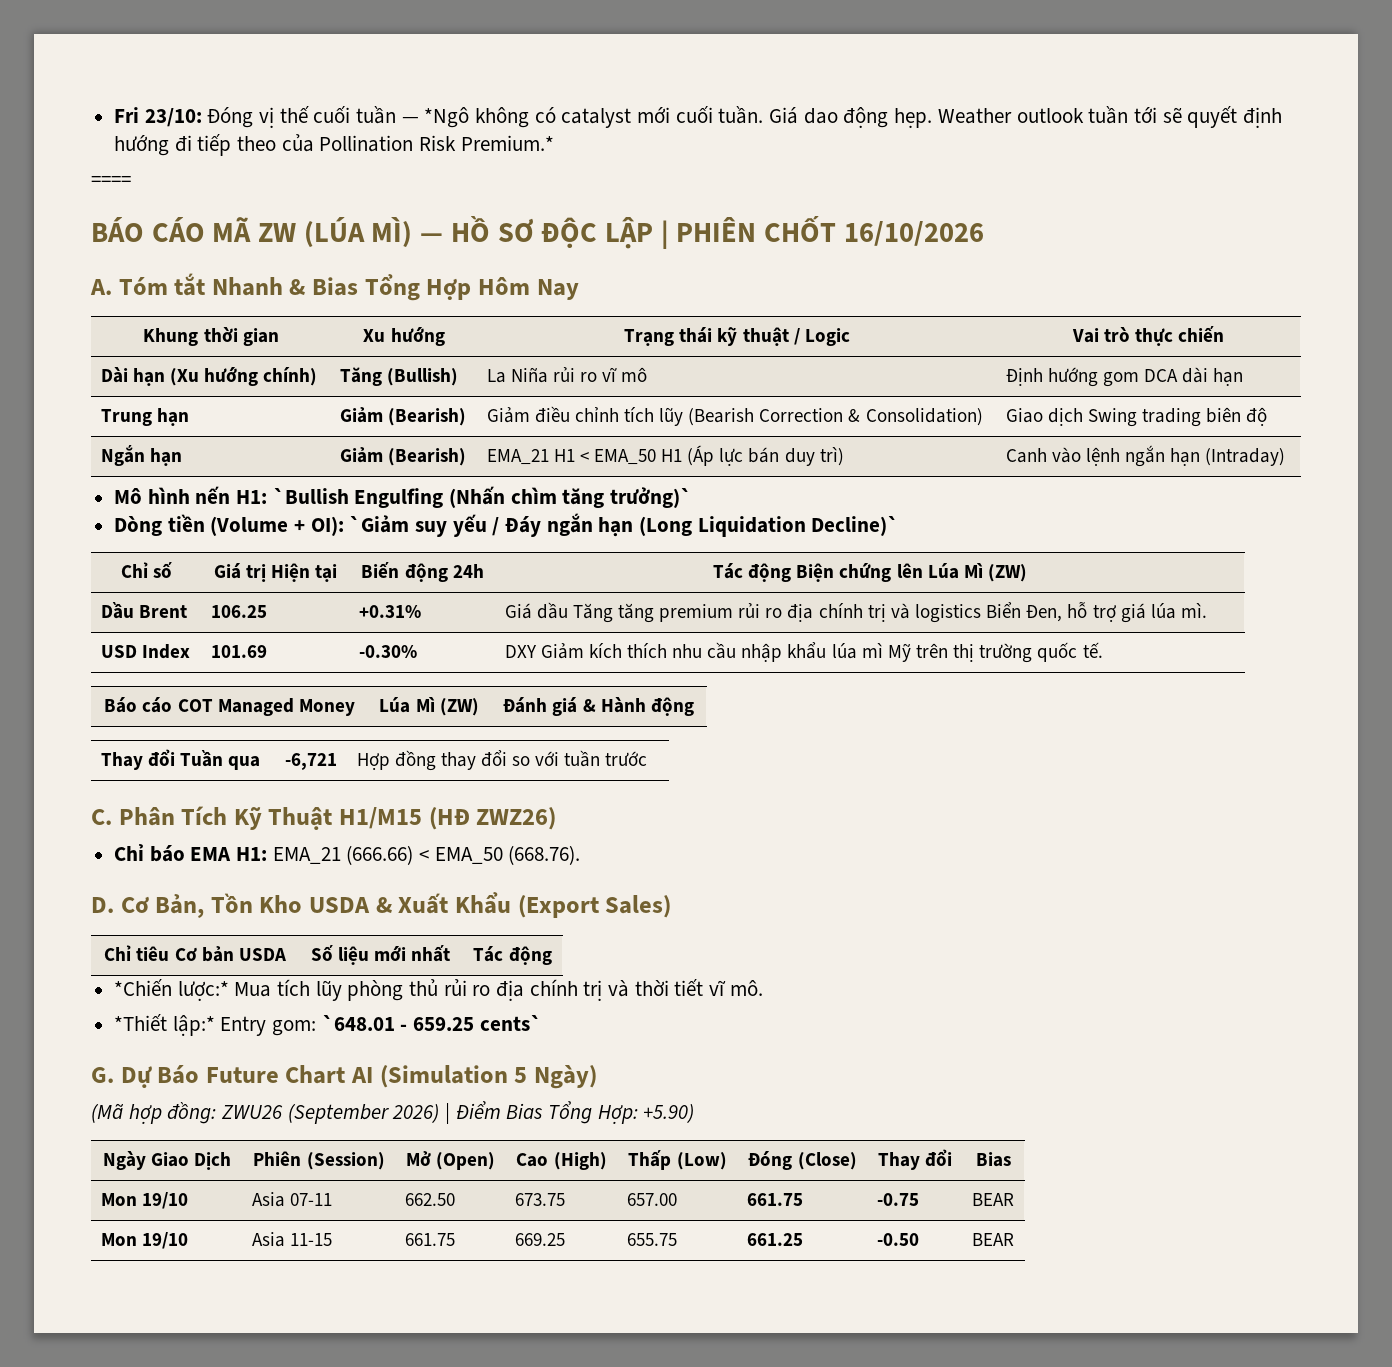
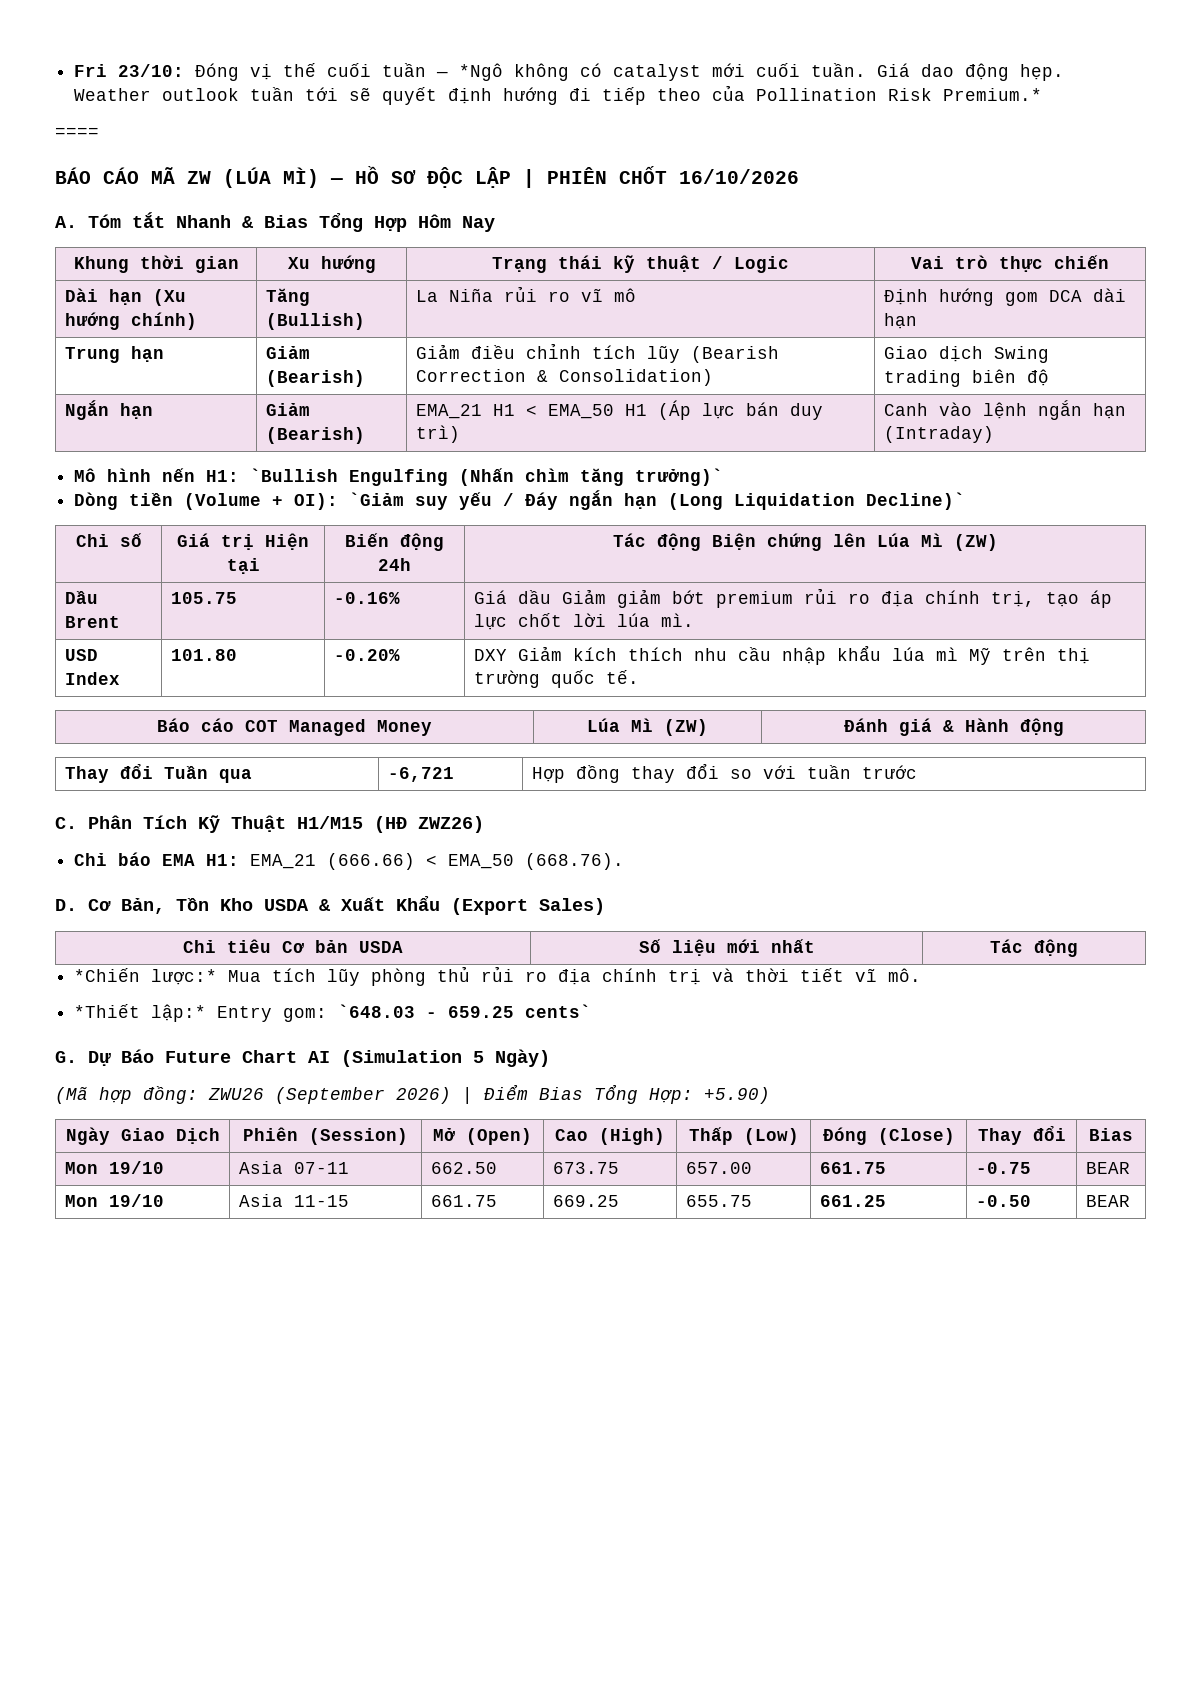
[210,605,267,618] [358,605,421,618] 106.25 | +0.31% -> [170,592,237,604] [333,592,400,604] 105.75 | -0.16%
[572,603,654,623] Tăng tăng -> [561,589,705,608] Giảm giảm bớt
[867,602,1146,623] trị và logistics Biển Đen, hỗ trợ giá -> [990,590,1112,608] [473,613,606,630] trị, tạo áp lực chốt lời
[210,645,267,658] [358,645,417,658] 101.69 | -0.30% -> [170,649,237,661] [333,649,400,661] 101.80 | -0.20%
[321,1015,395,1031] `648.01 -> [338,1004,416,1018] `648.03

